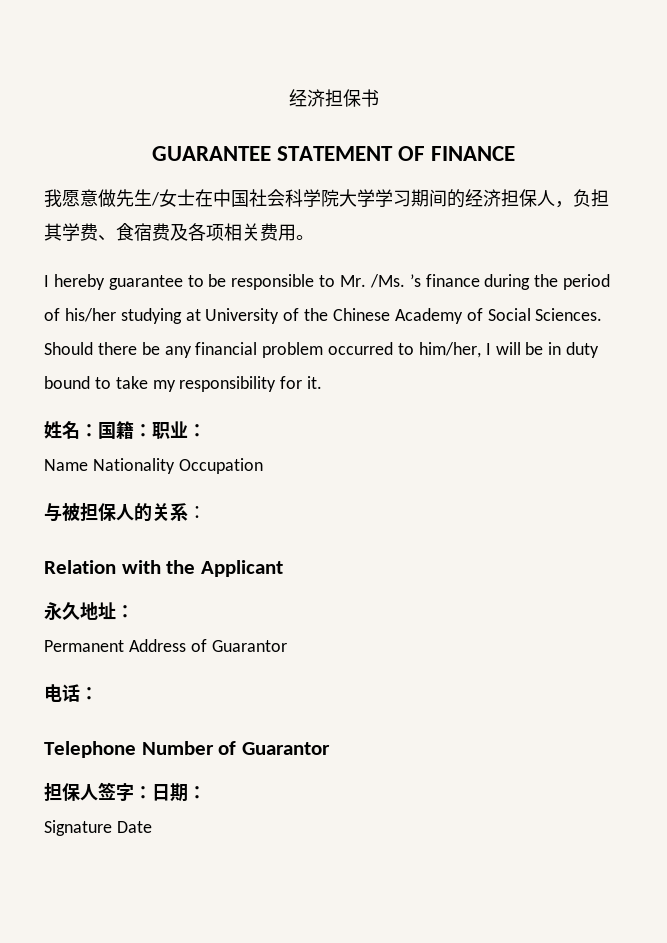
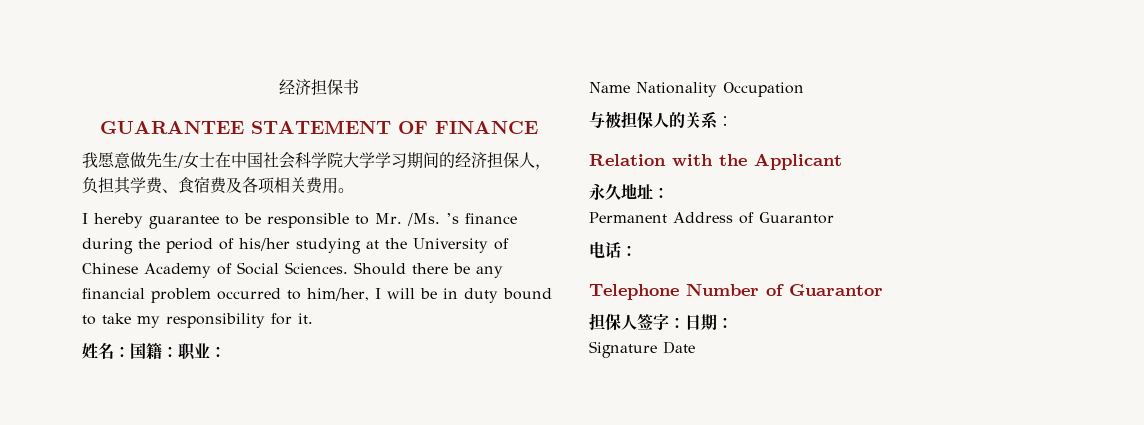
(201, 315) none -> [385,238,407,249] the
[304,308,329,321] the -> (509, 244) none

